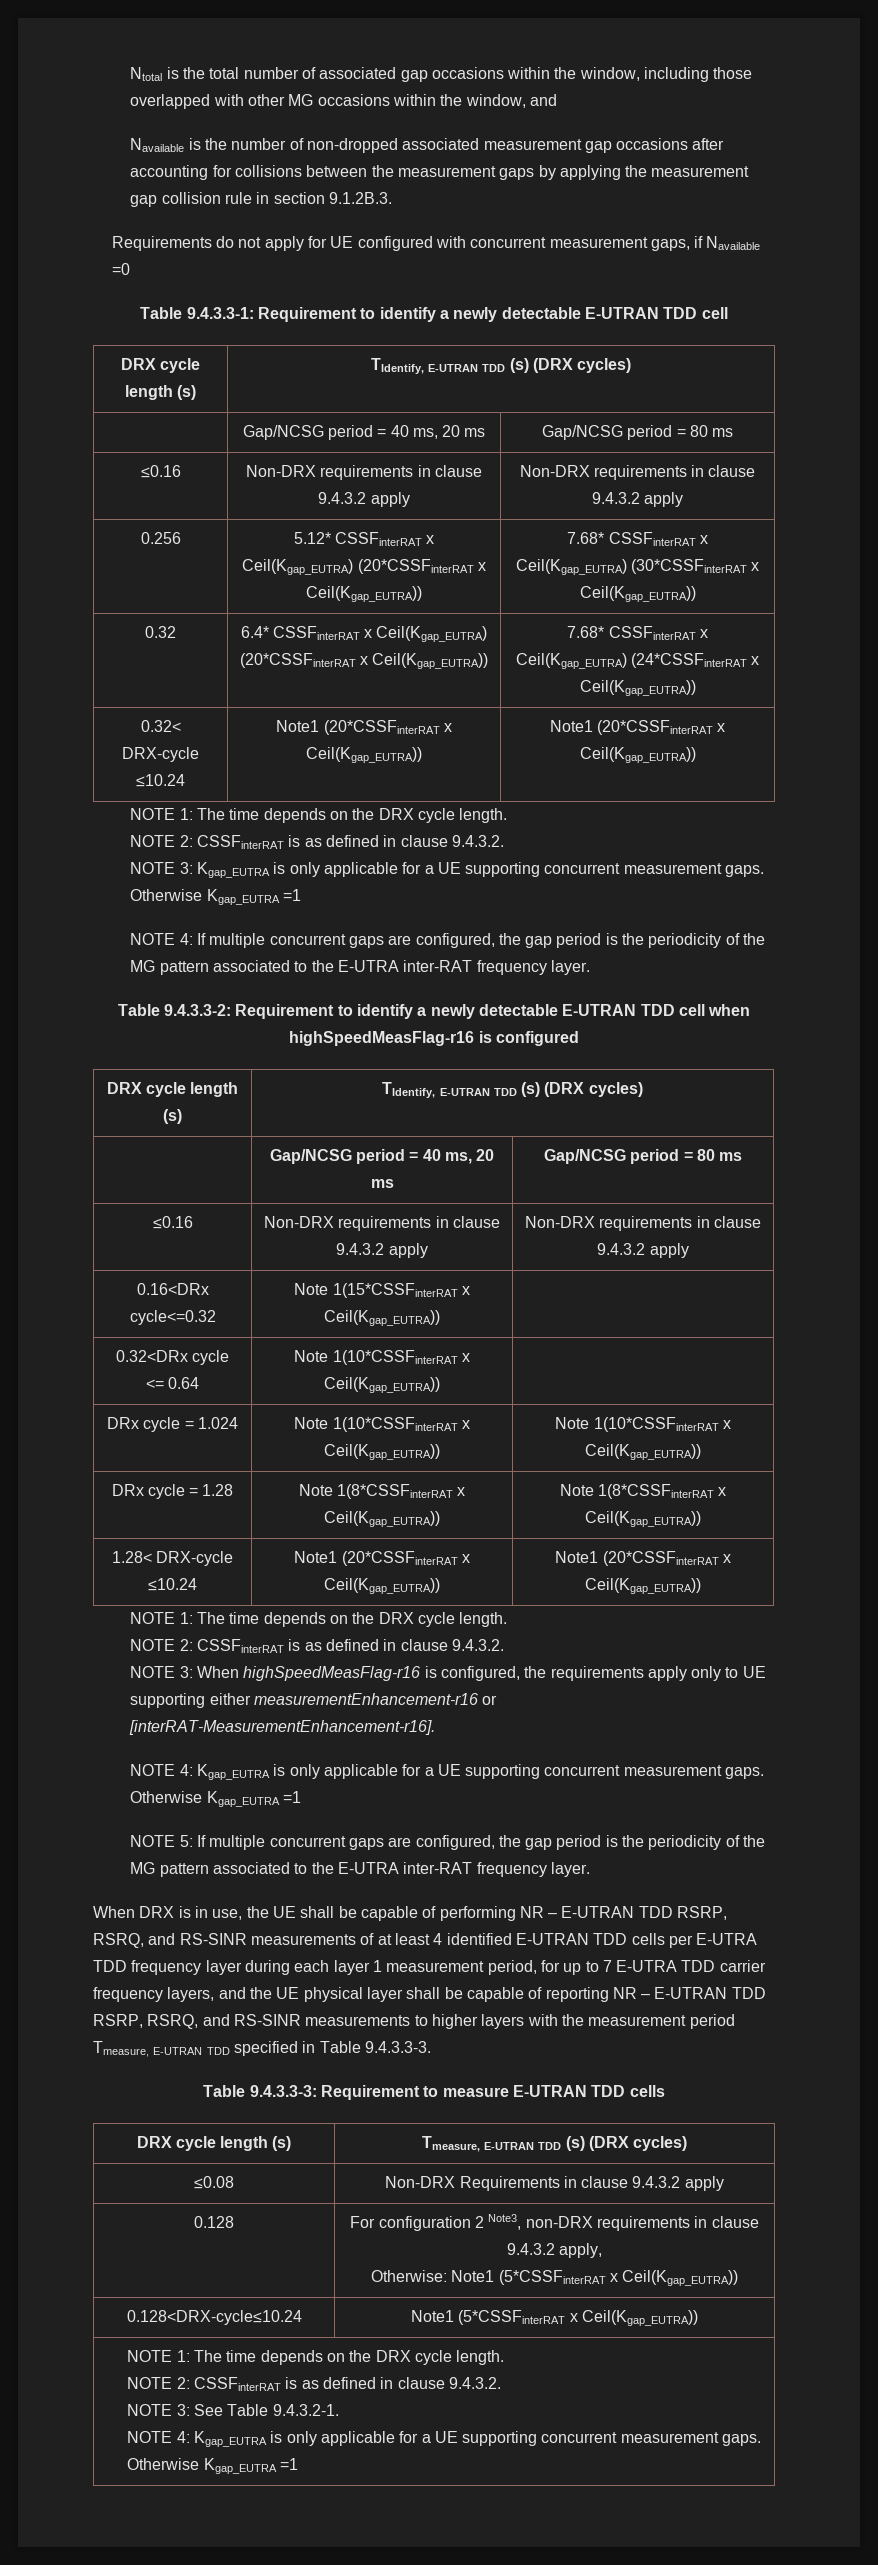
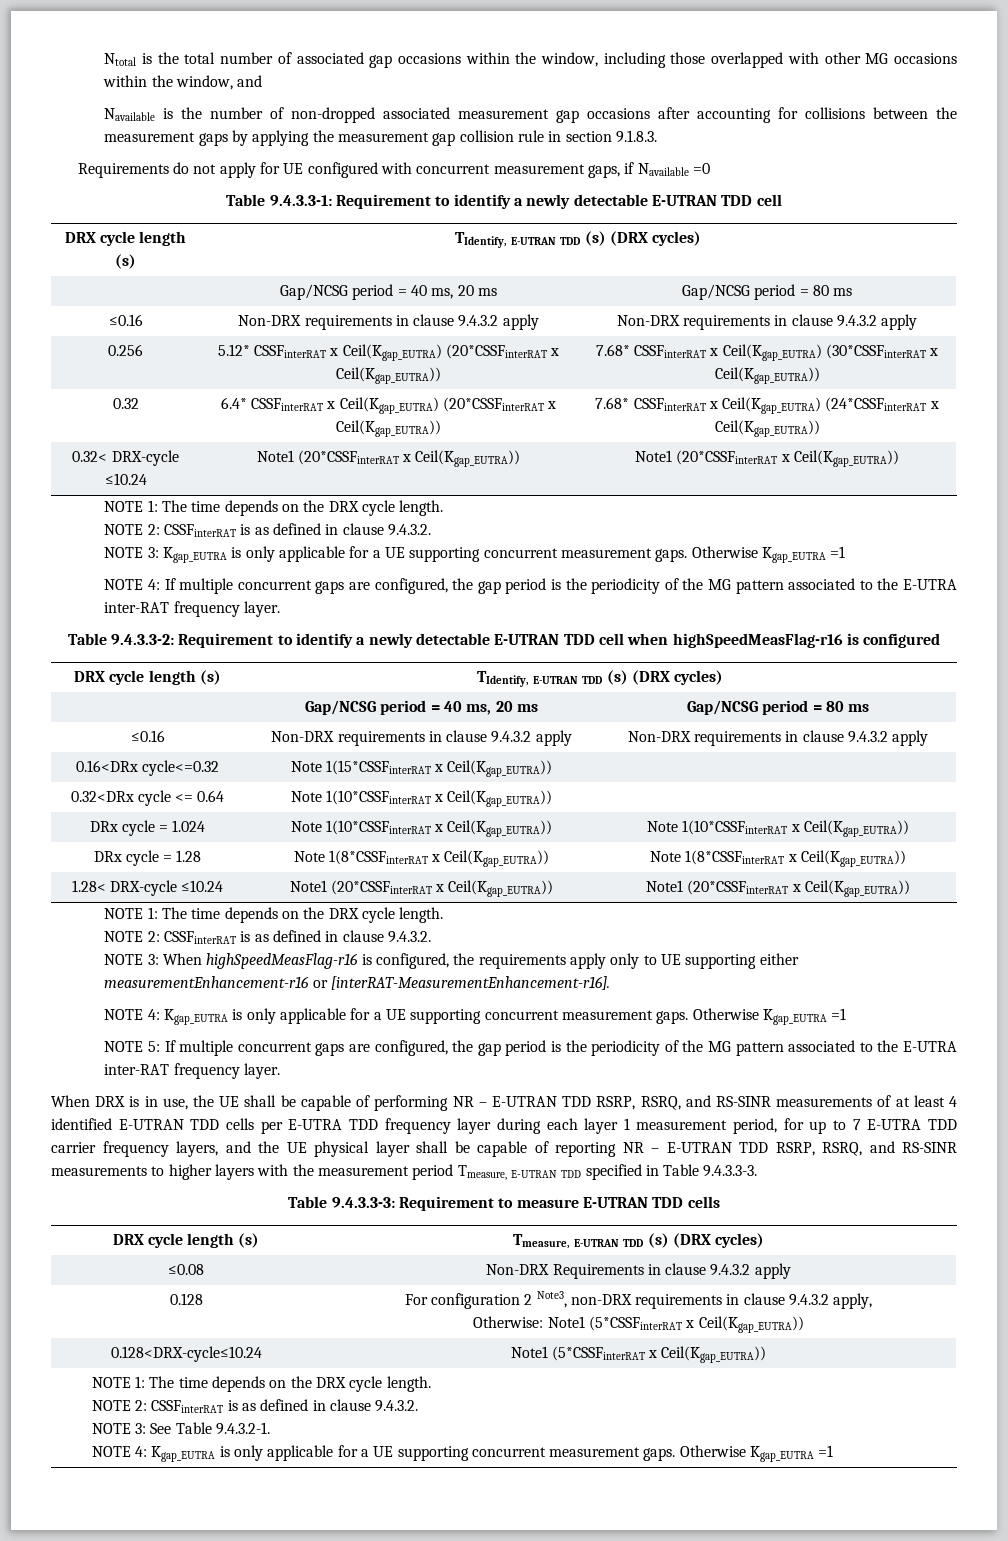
[328,192,392,204] 9.1.2B.3. -> [615,130,657,143] 9.1.8.3.

